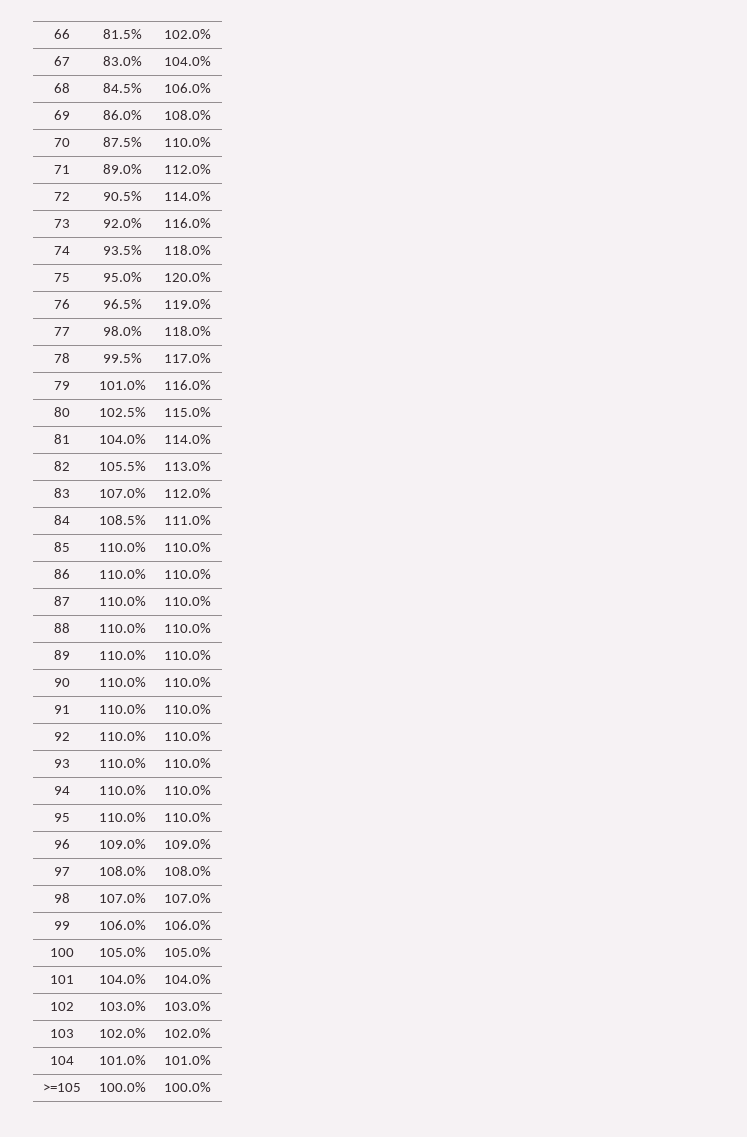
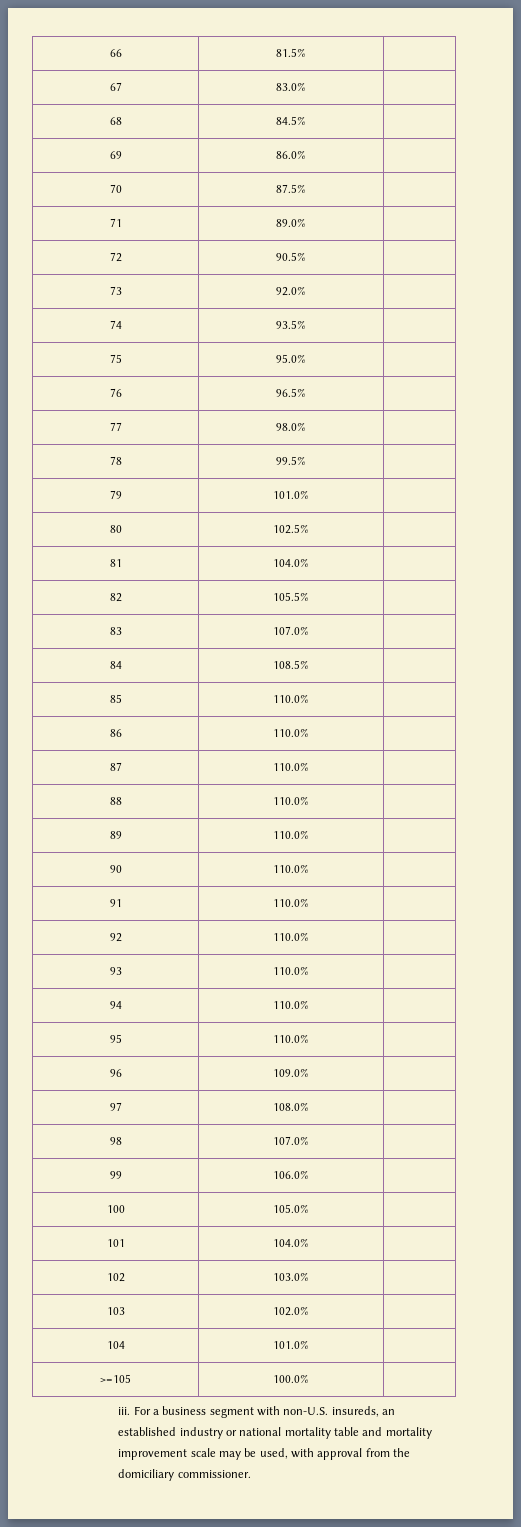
[163,29,211,39] 102.0% -> (306, 52) none
[163,56,211,66] 104.0% -> (306, 86) none
[163,83,211,93] 106.0% -> (306, 120) none
[163,110,211,120] 108.0% -> (306, 154) none
[163,137,211,147] 110.0% -> (306, 188) none
[163,164,211,174] 112.0% -> (306, 222) none
[163,191,211,201] 114.0% -> (306, 256) none
[163,218,211,228] 116.0% -> (306, 291) none
[163,245,211,255] 118.0% -> (306, 324) none
[163,272,211,282] 120.0% -> (306, 358) none
[163,299,211,309] 119.0% -> (306, 392) none
[163,326,211,336] 118.0% -> (306, 426) none
[163,353,211,363] 117.0% -> (306, 460) none
[163,380,211,390] 116.0% -> (309, 494) none
[163,407,211,417] 115.0% -> (309, 529) none
[163,434,211,444] 114.0% -> (309, 562) none
[163,461,211,471] 113.0% -> (309, 596) none
[163,488,211,498] 112.0% -> (309, 630) none
[163,515,211,525] 111.0% -> (309, 664) none
[163,542,211,552] 110.0% -> (309, 698) none
[163,569,211,579] 110.0% -> (309, 732) none
[163,596,211,606] 110.0% -> (309, 766) none
[163,623,211,633] 110.0% -> (309, 800) none
[163,650,211,660] 110.0% -> (309, 834) none
[163,677,211,687] 110.0% -> (309, 868) none
[163,704,211,714] 110.0% -> (309, 902) none
[163,731,211,741] 110.0% -> (309, 936) none
[163,758,211,768] 110.0% -> (309, 970) none
[163,785,211,795] 110.0% -> (309, 1004) none
[163,812,211,822] 110.0% -> (309, 1038) none
[163,839,211,849] 109.0% -> (309, 1072) none
[163,866,211,876] 108.0% -> (309, 1106) none
[163,893,211,903] 107.0% -> (309, 1140) none
[163,920,211,930] 106.0% -> (309, 1174) none
[163,947,211,957] 105.0% -> (309, 1208) none
[163,974,211,984] 104.0% -> (309, 1242) none
[163,1001,211,1011] 103.0% -> (309, 1276) none
[163,1028,211,1038] 102.0% -> (309, 1311) none
[163,1055,211,1065] 101.0% -> (309, 1344) none
[163,1082,211,1092] 100.0% -> [118,1406,396,1418] [118,1427,432,1439] [118,1448,411,1460] [118,1469,251,1481] // iii. For a business segment with non-U.S. insureds, an established industry or national mortality table and mortality improvement scale may be used, with approval from the domiciliary commissioner.

